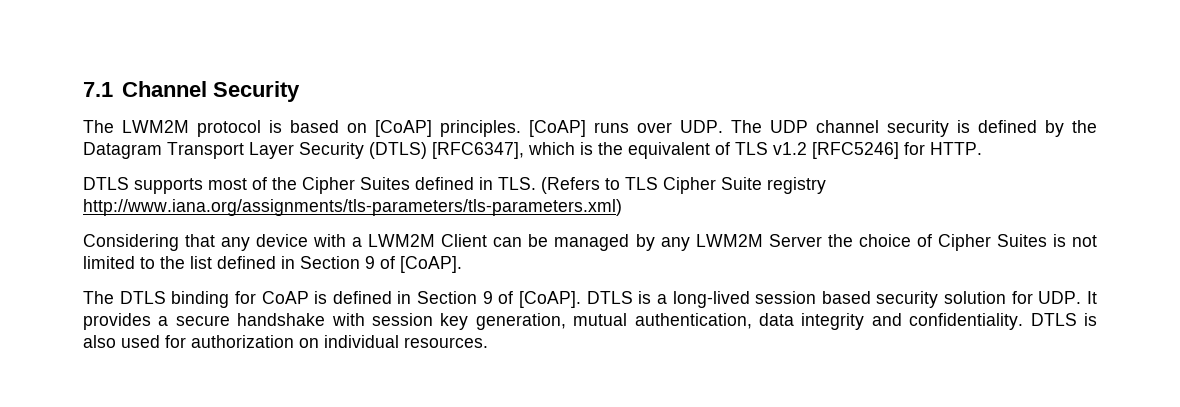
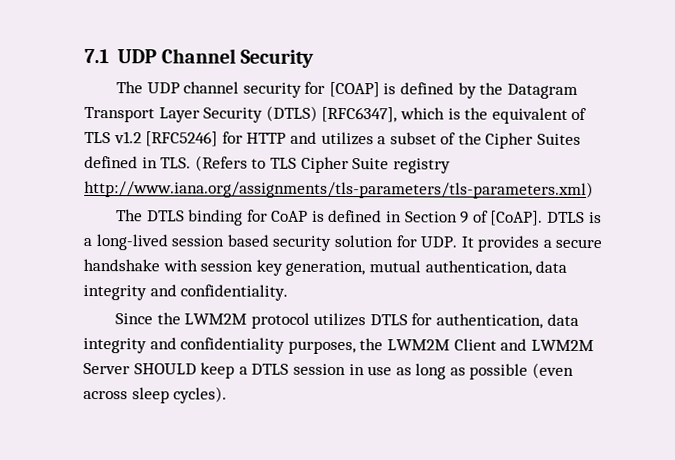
(113, 89) none -> [116,49,157,64] UDP
[122,120,762,137] LWM2M protocol is based on [CoAP] principles. [CoAP] runs over UDP. The -> (143, 87) none
(949, 128) none -> [304,81,380,98] for [COAP]
[930,142,982,155] [83,177,247,194] HTTP. // DTLS supports most -> [246,131,437,146] HTTP and utilizes a subset
[83,234,1097,251] [83,256,462,273] // Considering that any device with a LWM2M Client can be managed by any LWM2M Server the choice of Cipher Suites is not limited to the list defined in Section 9 of [CoAP]. -> (594, 189) none
[1030,313,1097,326] [83,335,488,348] DTLS is also used for authorization on individual resources. -> [114,312,579,329] [83,337,594,355] [83,362,575,380] [83,386,228,404] // Since the LWM2M protocol utilizes DTLS for authentication, data integrity and confidentiality purposes, the LWM2M Client and LWM2M Server SHOULD keep a DTLS session in use as long as possible (even across sleep cycles).

